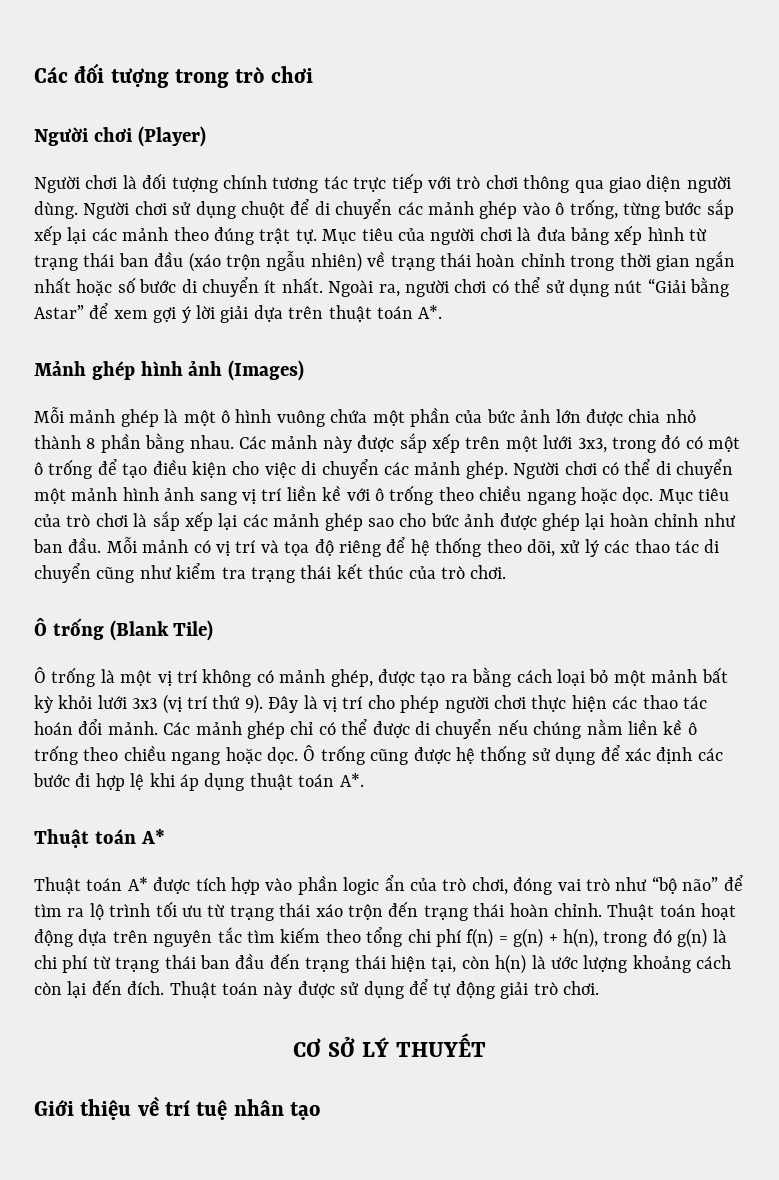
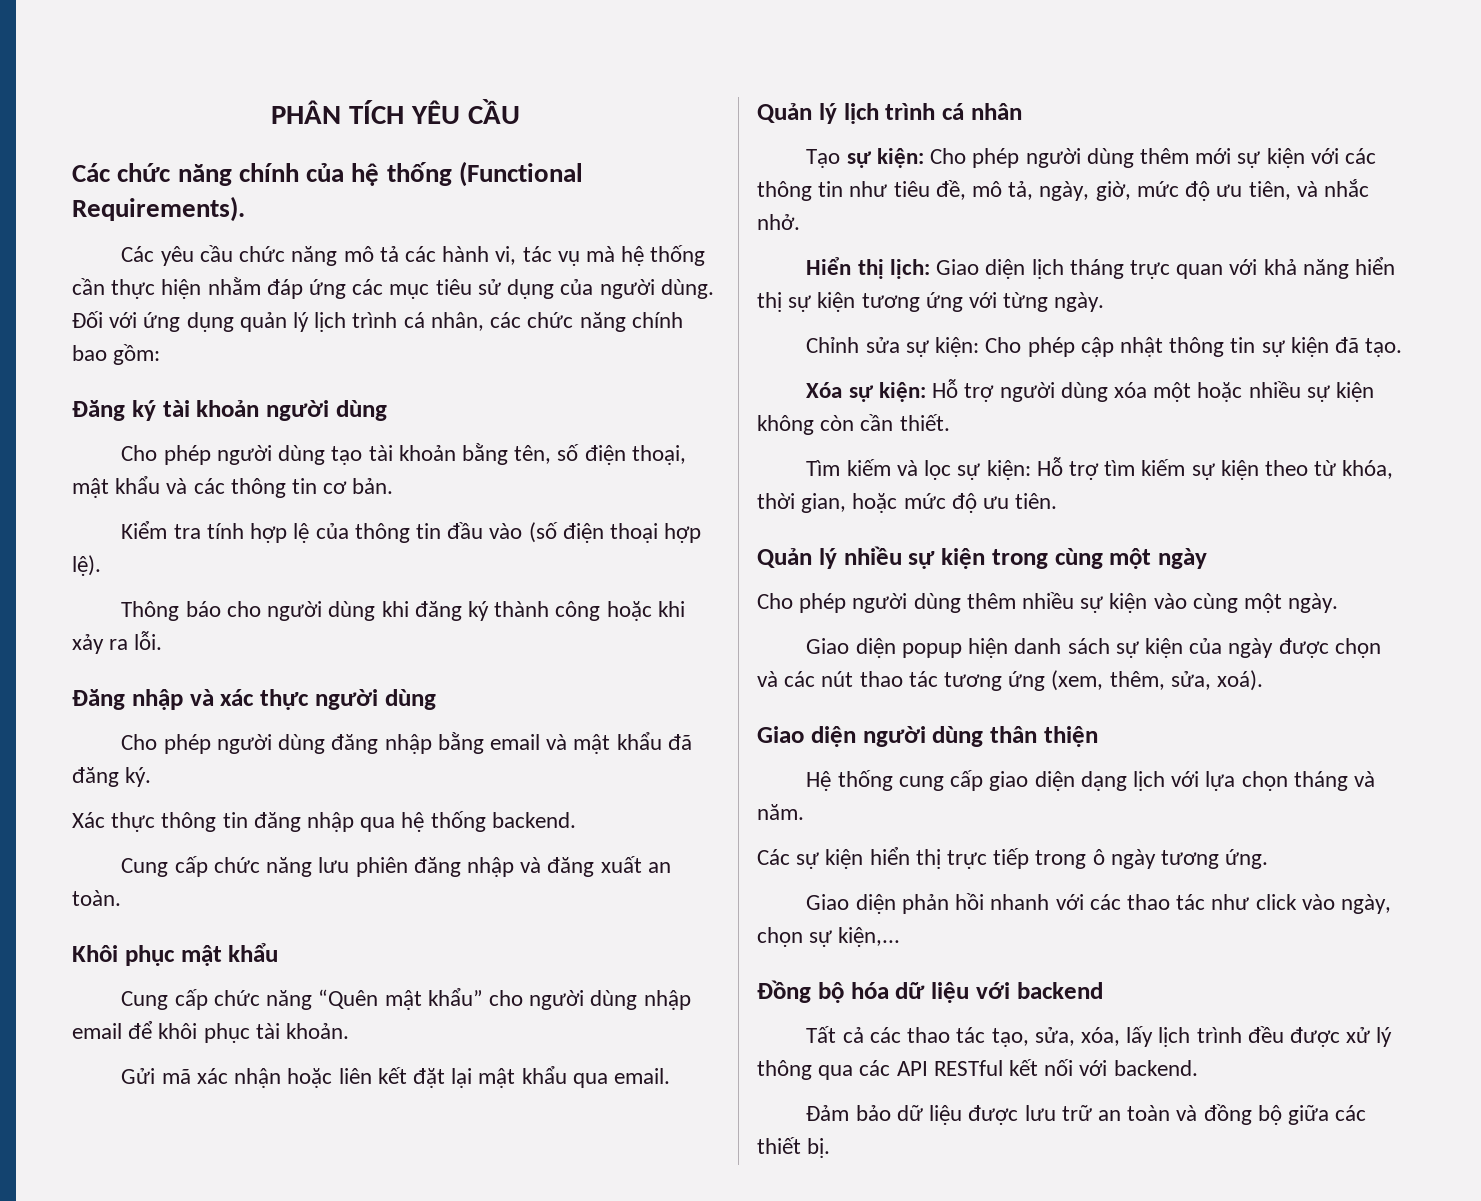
[34,63,313,88] [34,126,206,147] [34,173,731,193] [34,199,734,219] [34,225,708,245] [34,251,736,272] [34,277,730,297] [34,303,443,323] [34,360,305,381] [34,407,696,427] [34,433,741,453] [34,459,734,479] [34,485,730,505] [34,511,736,531] [33,537,720,557] [34,563,507,583] [34,618,214,641] [34,667,728,687] [34,694,707,714] [34,719,697,739] [34,745,723,765] [33,773,364,791] [34,829,165,848] [34,875,743,895] [34,901,737,921] [34,927,727,948] [34,953,732,974] [34,979,599,999] [293,1033,486,1057] [34,1096,321,1120] Các đối tượng trong trò chơi // Người chơi (Player) // Người chơi là đối tượng chính tương tác trực tiếp với trò chơi thông qua giao diện người dùng. Người chơi sử dụng chuột để di chuyển các mảnh ghép vào ô trống, từng bước sắp xếp lại các mảnh theo đúng trật tự. Mục tiêu của người chơi là đưa bảng xếp hình từ trạng thái ban đầu (xáo trộn ngẫu nhiên) về trạng thái hoàn chỉnh trong thời gian ngắn nhất hoặc số bước di chuyển ít nhất. Ngoài ra, người chơi có thể sử dụng nút “Giải bằng Astar” để xem gợi ý lời giải dựa trên thuật toán A*. // Mảnh ghép hình ảnh (Images) // Mỗi mảnh ghép là một ô hình vuông chứa một phần của bức ảnh lớn được chia nhỏ thành 8 phần bằng nhau. Các mảnh này được sắp xếp trên một lưới 3x3, trong đó có một ô trống để tạo điều kiện cho việc di chuyển các mảnh ghép. Người chơi có thể di chuyển một mảnh hình ảnh sang vị trí liền kề với ô trống theo chiều ngang hoặc dọc. Mục tiêu của trò chơi là sắp xếp lại các mảnh ghép sao cho bức ảnh được ghép lại hoàn chỉnh như ban đầu. Mỗi mảnh có vị trí và tọa độ riêng để hệ thống theo dõi, xử lý các thao tác di chuyển cũng như kiểm tra trạng thái kết thúc của trò chơi. // Ô trống (Blank Tile) // Ô trống là một vị trí không có mảnh ghép, được tạo ra bằng cách loại bỏ một mảnh bất kỳ khỏi lưới 3x3 (vị trí thứ 9). Đây là vị trí cho phép người chơi thực hiện các thao tác hoán đổi mảnh. Các mảnh ghép chỉ có thể được di chuyển nếu chúng nằm liền kề ô trống theo chiều ngang hoặc dọc. Ô trống cũng được hệ thống sử dụng để xác định các bước đi hợp lệ khi áp dụng thuật toán A*. // Thuật toán A* // Thuật toán A* được tích hợp vào phần logic ẩn của trò chơi, đóng vai trò như “bộ não” để tìm ra lộ trình tối ưu từ trạng thái xáo trộn đến trạng thái hoàn chỉnh. Thuật toán hoạt động dựa trên nguyên tắc tìm kiếm theo tổng chi phí f(n) = g(n) + h(n), trong đó g(n) là chi phí từ trạng thái ban đầu đến trạng thái hiện tại, còn h(n) là ước lượng khoảng cách còn lại đến đích. Thuật toán này được sử dụng để tự động giải trò chơi. // CƠ SỞ LÝ THUYẾT // Giới thiệu về trí tuệ nhân tạo -> [271,99,520,124] [72,161,584,187] [72,196,245,222] [121,245,706,266] [72,277,714,299] [72,311,683,332] [72,344,161,365] [72,400,387,421] [121,443,686,465] [72,476,394,498] [121,521,702,543] [72,555,101,576] [121,601,685,621] [72,631,163,654] [72,689,436,710] [121,732,692,754] [72,767,152,787] [72,811,576,832] [121,856,671,877] [72,890,121,906] [72,943,279,966] [121,988,691,1010] [72,1021,350,1043] [121,1066,670,1088] [757,103,1022,124] [806,148,1376,168] [757,179,1369,201] [757,214,800,230] [806,257,1395,279] [757,292,1105,312] [806,337,1403,357] [806,379,1374,402] [757,414,950,435] [806,457,1394,480] [757,493,1058,513] [757,546,1207,569] [757,592,1339,613] [806,638,1381,658] [757,670,1264,691] [757,726,1098,747] [806,770,1375,791] [757,804,804,820] [757,847,1269,869] [806,893,1391,914] [757,927,901,947] [757,980,1103,1003] [806,1026,1393,1047] [757,1059,1198,1080] [806,1104,1367,1125] [757,1137,831,1158] PHÂN TÍCH YÊU CẦU // Các chức năng chính của hệ thống (Functional Requirements). // Các yêu cầu chức năng mô tả các hành vi, tác vụ mà hệ thống cần thực hiện nhằm đáp ứng các mục tiêu sử dụng của người dùng. Đối với ứng dụng quản lý lịch trình cá nhân, các chức năng chính bao gồm: // Đăng ký tài khoản người dùng // Cho phép người dùng tạo tài khoản bằng tên, số điện thoại, mật khẩu và các thông tin cơ bản. // Kiểm tra tính hợp lệ của thông tin đầu vào (số điện thoại hợp lệ). // Thông báo cho người dùng khi đăng ký thành công hoặc khi xảy ra lỗi. // Đăng nhập và xác thực người dùng // Cho phép người dùng đăng nhập bằng email và mật khẩu đã đăng ký. // Xác thực thông tin đăng nhập qua hệ thống backend. // Cung cấp chức năng lưu phiên đăng nhập và đăng xuất an toàn. // Khôi phục mật khẩu // Cung cấp chức năng “Quên mật khẩu” cho người dùng nhập email để khôi phục tài khoản. // Gửi mã xác nhận hoặc liên kết đặt lại mật khẩu qua email. // Quản lý lịch trình cá nhân // Tạo sự kiện: Cho phép người dùng thêm mới sự kiện với các thông tin như tiêu đề, mô tả, ngày, giờ, mức độ ưu tiên, và nhắc nhở. // Hiển thị lịch: Giao diện lịch tháng trực quan với khả năng hiển thị sự kiện tương ứng với từng ngày. // Chỉnh sửa sự kiện: Cho phép cập nhật thông tin sự kiện đã tạo. // Xóa sự kiện: Hỗ trợ người dùng xóa một hoặc nhiều sự kiện không còn cần thiết. // Tìm kiếm và lọc sự kiện: Hỗ trợ tìm kiếm sự kiện theo từ khóa, thời gian, hoặc mức độ ưu tiên. // Quản lý nhiều sự kiện trong cùng một ngày // Cho phép người dùng thêm nhiều sự kiện vào cùng một ngày. // Giao diện popup hiện danh sách sự kiện của ngày được chọn và các nút thao tác tương ứng (xem, thêm, sửa, xoá). // Giao diện người dùng thân thiện // Hệ thống cung cấp giao diện dạng lịch với lựa chọn tháng và năm. // Các sự kiện hiển thị trực tiếp trong ô ngày tương ứng. // Giao diện phản hồi nhanh với các thao tác như click vào ngày, chọn sự kiện,... // Đồng bộ hóa dữ liệu với backend // Tất cả các thao tác tạo, sửa, xóa, lấy lịch trình đều được xử lý thông qua các API RESTful kết nối với backend. // Đảm bảo dữ liệu được lưu trữ an toàn và đồng bộ giữa các thiết bị.

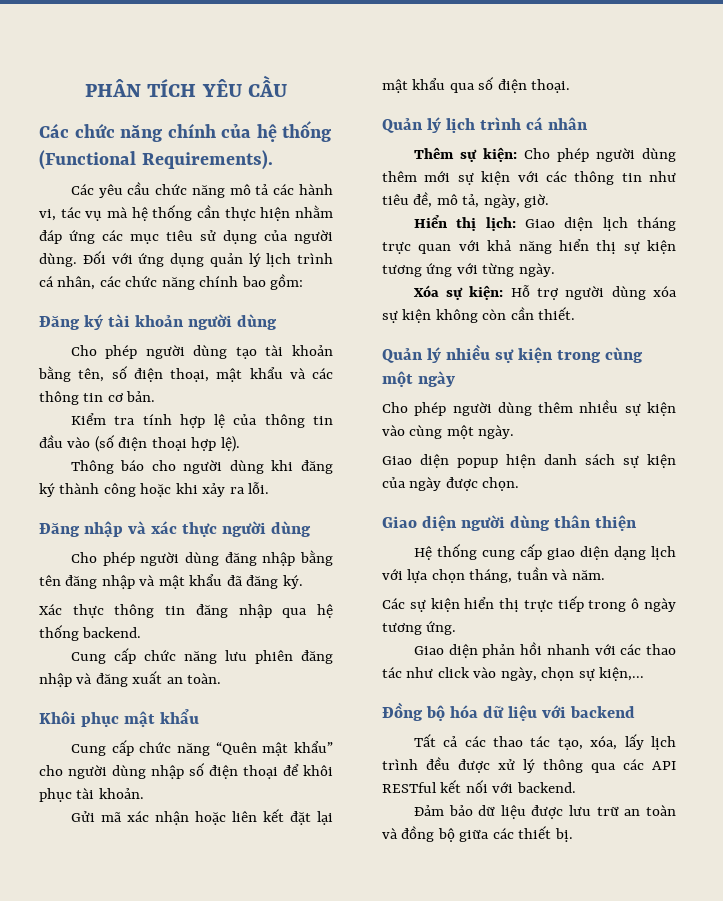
[489,734,540,750] email -> [39,575,135,589] tên đăng nhập
[72,1023,122,1039] email -> [189,763,278,779] số điện thoại
[613,1068,670,1084] email. -> [478,77,571,93] số điện thoại.
[806,149,841,168] Tạo -> [413,147,454,159] Thêm
[1095,179,1369,201] [757,214,800,230] giờ, mức độ ưu tiên, và nhắc nhở. -> [524,194,550,208] giờ.
[806,337,1403,357] // Chỉnh sửa sự kiện: Cho phép cập nhật thông tin sự kiện đã tạo. -> (555, 270) none
[1153,381,1301,402] một hoặc nhiều -> (677, 291) none
[806,457,1394,480] [757,493,1058,513] // Tìm kiếm và lọc sự kiện: Hỗ trợ tìm kiếm sự kiện theo từ khóa, thời gian, hoặc mức độ ưu tiên. -> (576, 313) none
[1334,638,1381,658] [757,670,1264,691] chọn và các nút thao tác tương ứng (xem, thêm, sửa, xoá). -> [482,477,520,491] chọn.
[1293,771,1348,791] tháng -> [469,567,548,583] tháng, tuần
[1034,1027,1075,1046] sửa, -> (583, 744) none

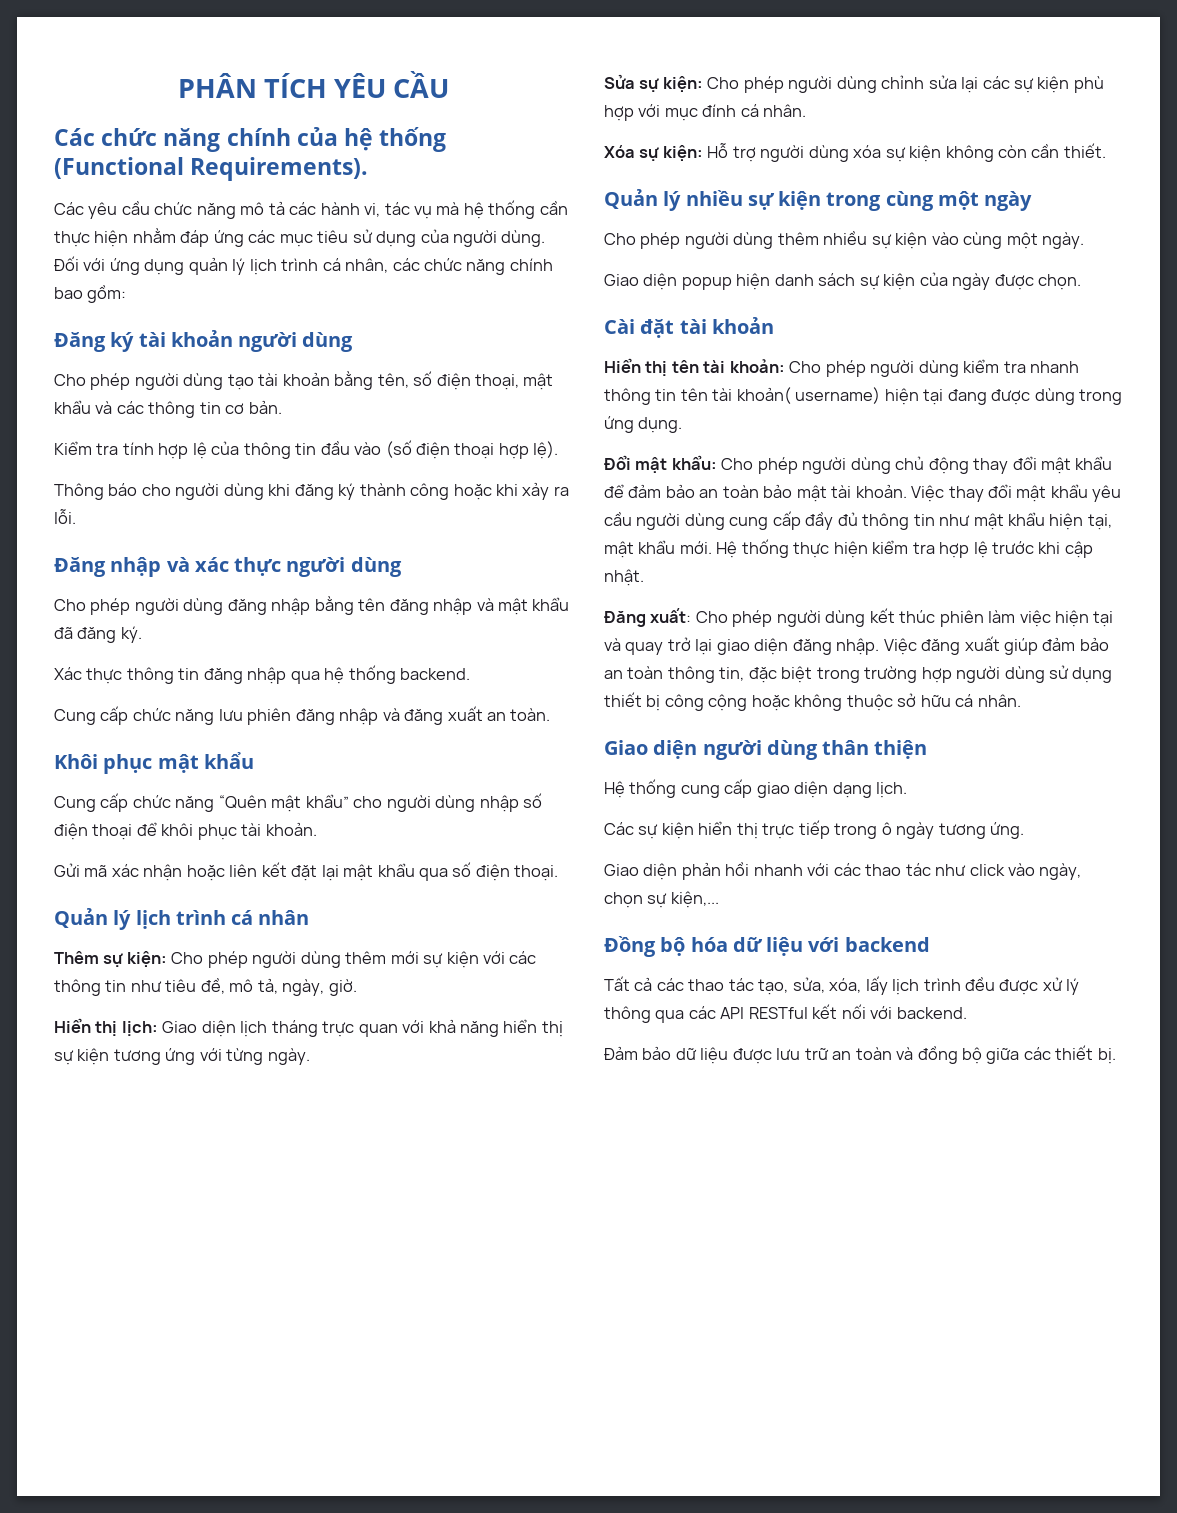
(555, 270) none -> [604,74,1104,93] [604,104,807,121] // Sửa sự kiện: Cho phép người dùng chỉnh sửa lại các sự kiện phù hợp với mục đính cá nhân.
(520, 484) none -> [604,317,774,338] [604,358,1080,377] [604,387,1123,405] [604,416,683,433] [604,455,1113,474] [604,484,1122,502] [604,511,1112,530] [604,539,1093,558] [604,569,644,586] [604,608,1114,627] [604,636,1109,655] [604,665,1113,683] [604,692,1021,711] // Cài đặt tài khoản // Hiển thị tên tài khoản: Cho phép người dùng kiểm tra nhanh thông tin tên tài khoản( username) hiện tại đang được dùng trong ứng dụng. // Đổi mật khẩu: Cho phép người dùng chủ động thay đổi mật khẩu để đảm bảo an toàn bảo mật tài khoản. Việc thay đổi mật khẩu yêu cầu người dùng cung cấp đầy đủ thông tin như mật khẩu hiện tại, mật khẩu mới. Hệ thống thực hiện kiểm tra hợp lệ trước khi cập nhật. // Đăng xuất: Cho phép người dùng kết thúc phiên làm việc hiện tại và quay trở lại giao diện đăng nhập. Việc đăng xuất giúp đảm bảo an toàn thông tin, đặc biệt trong trường hợp người dùng sử dụng thiết bị công cộng hoặc không thuộc sở hữu cá nhân.
[651,546,676,560] [382,567,605,583] lịch với lựa chọn tháng, tuần và năm. -> [876,782,908,798] lịch.
(583, 744) none -> [792,977,825,993] sửa,

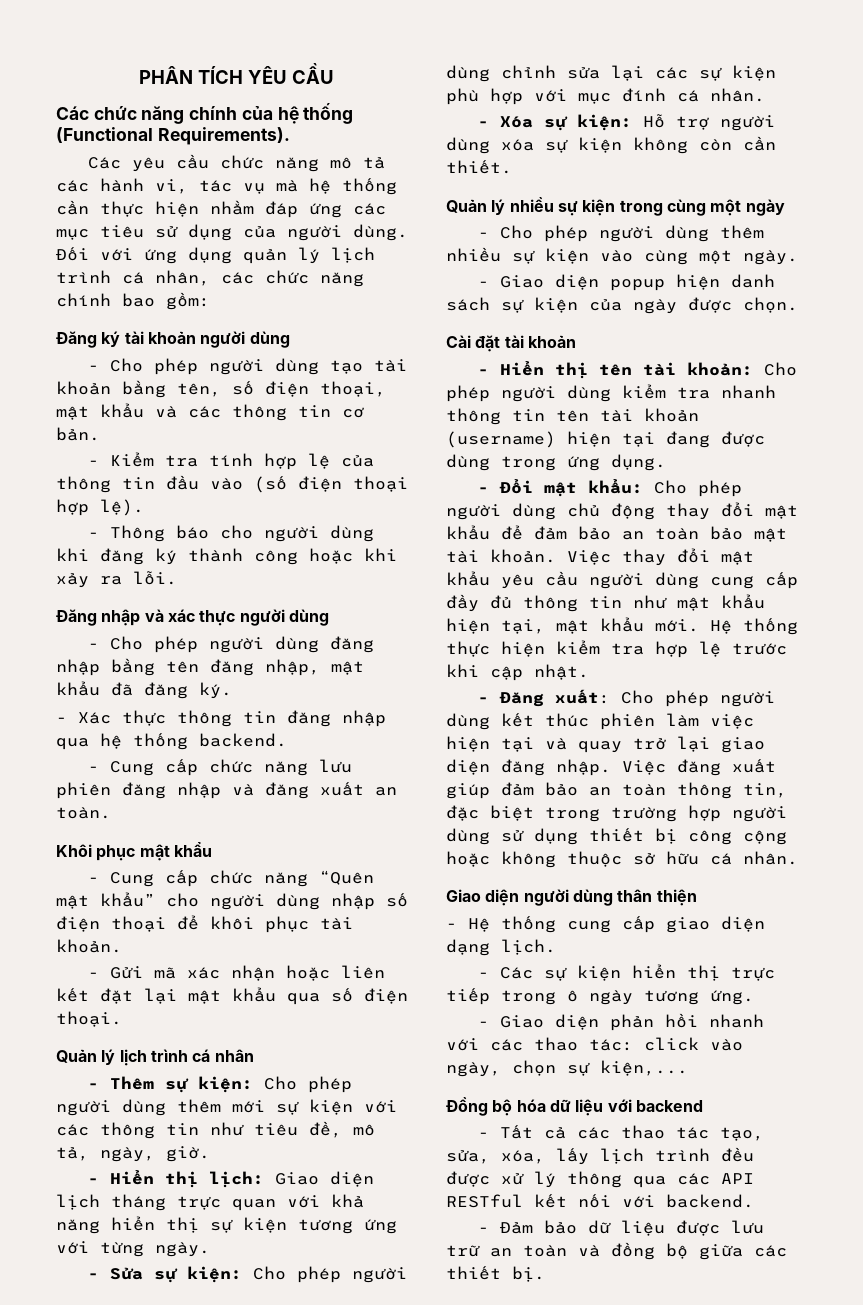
(354, 342) none -> [88,365,100,371] -
(282, 407) none -> [88,460,100,466] -
(559, 450) none -> [88,532,100,538] -
(402, 567) none -> [88,643,100,649] -
[433,598,494,615] nhập và -> [265,659,320,676] nhập,
(142, 634) none -> [56,717,67,723] -
(471, 674) none -> [88,766,100,772] -
(254, 760) none -> [88,877,100,883] -
(317, 829) none -> [88,972,100,978] -
(310, 917) none -> [88,1083,100,1089] -
(357, 987) none -> [88,1178,100,1184] -
(310, 1056) none -> [88,1273,100,1279] -
(807, 110) none -> [478,121,490,127] -
(1033, 201) none -> [478,232,490,238] -
(1085, 240) none -> [478,281,490,287] -
(774, 325) none -> [478,369,490,375] -
[736,387,881,404] khoản( username) -> [644,408,699,422] [446,431,556,448] khoản (username)
(683, 425) none -> [478,487,490,493] -
(644, 577) none -> [478,697,490,703] -
(928, 749) none -> [446,923,457,929] -
(908, 790) none -> [478,972,490,978] -
(1025, 830) none -> [478,1021,490,1027] -
[905,863,967,876] tác như -> [589,1039,633,1051] tác:
(930, 944) none -> [478,1132,490,1138] -
(967, 1013) none -> [478,1227,490,1233] -

